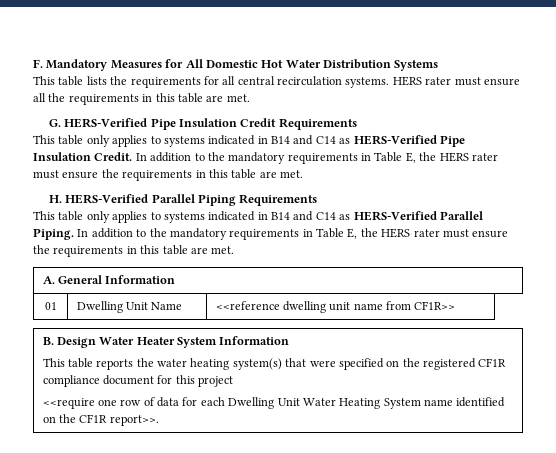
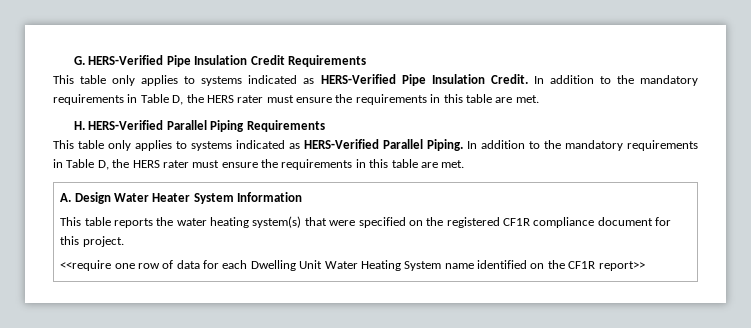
[33,59,439,71] [33,76,520,88] [33,93,250,105] F. Mandatory Measures for All Domestic Hot Water Distribution Systems // This table lists the requirements for all central recirculation systems. HERS rater must ensure all the requirements in this table are met. // -> (74, 60) none
[257,135,336,145] in B14 and C14 -> (298, 79) none
[405,152,416,163] E, -> [172,95,184,105] D,
[257,211,336,221] in B14 and C14 -> (285, 144) none
[347,228,358,239] E, -> [97,160,109,170] D,
[57,275,176,284] [44,302,57,310] [76,301,183,313] [215,301,456,313] [42,337,54,345] General Information // 01 | Dwelling Unit Name | <<reference dwelling unit name from CF1R>> // B. -> (72, 197) none
[198,376,234,387] project -> [82,236,124,247] project.
[109,415,159,426] report>>. -> [598,261,645,271] report>>

